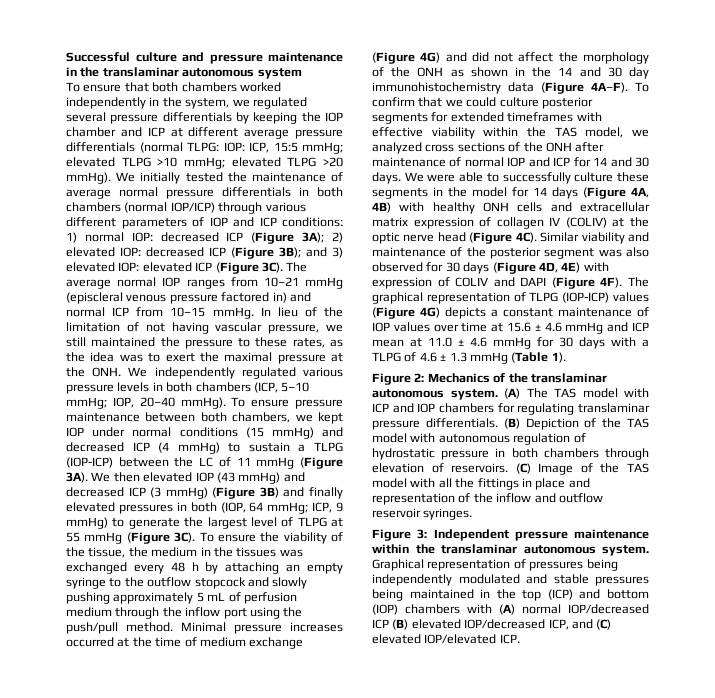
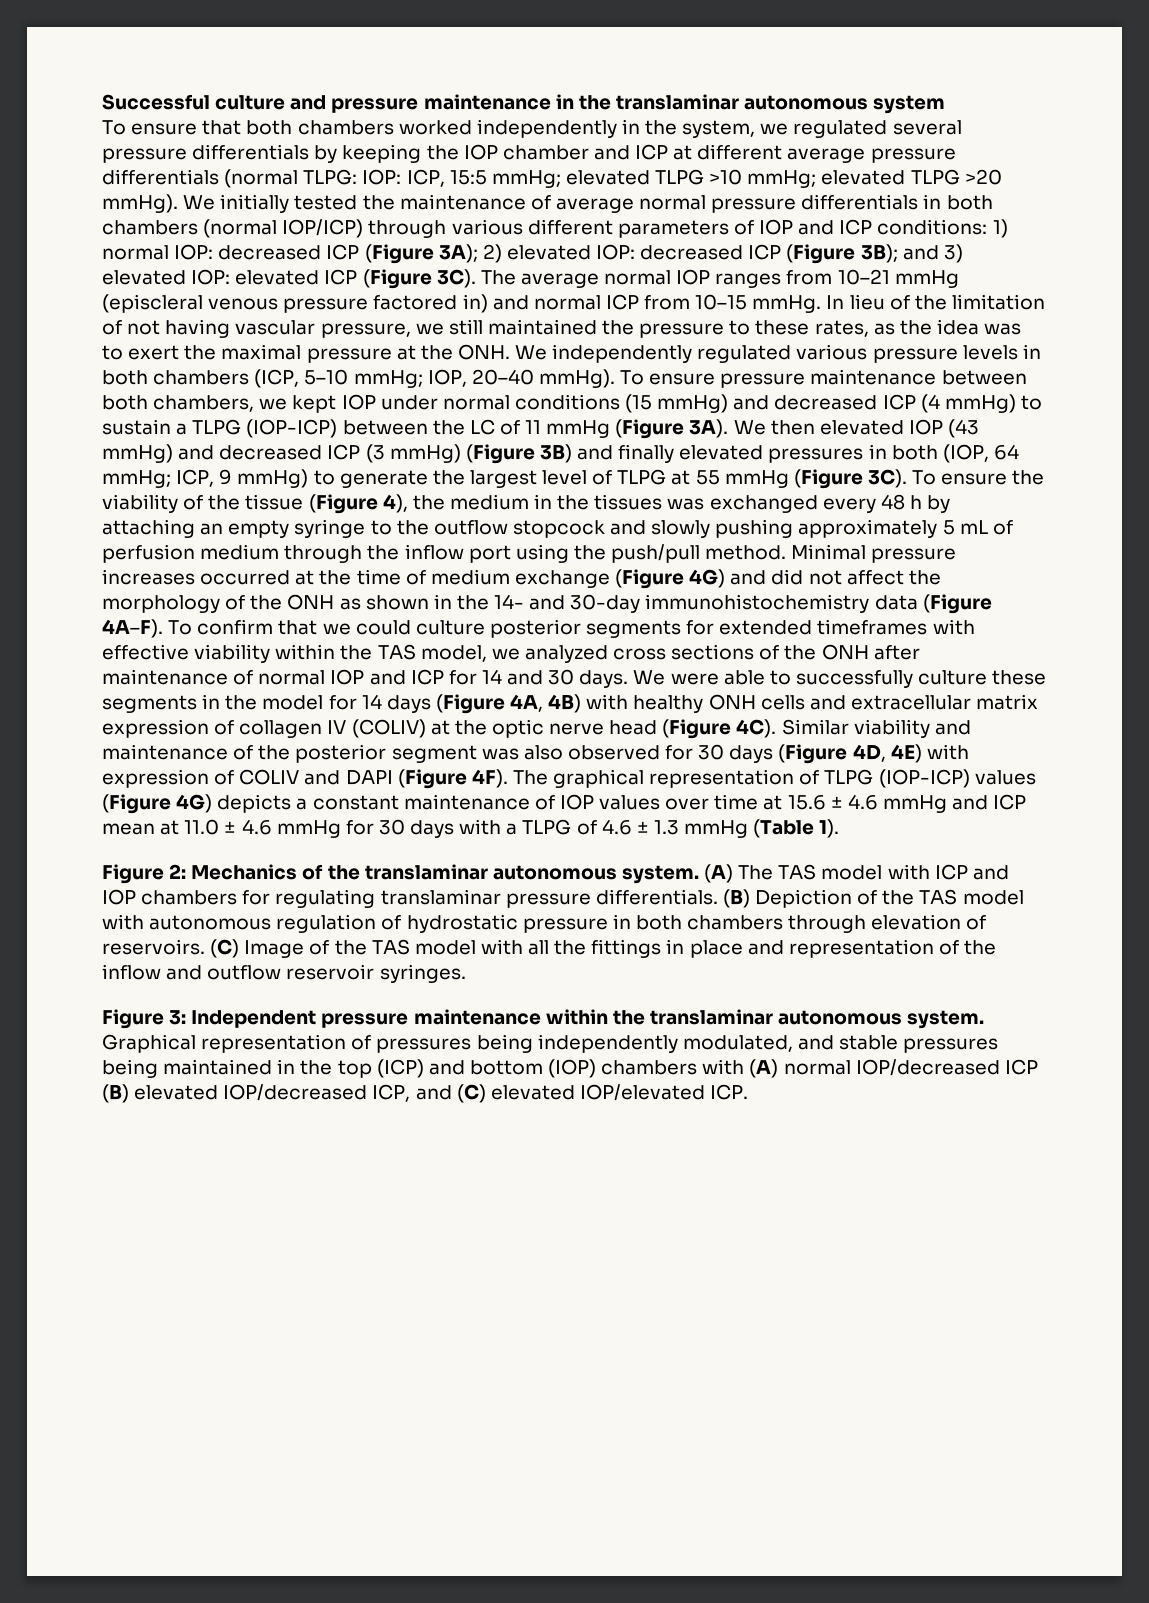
[88,547,126,558] tissue, -> [245,494,408,514] tissue (Figure 4),
[558,67,649,79] 14 and 30 day -> [494,594,641,613] 14- and 30-day
[458,574,520,584] modulated -> [682,1035,793,1052] modulated,

